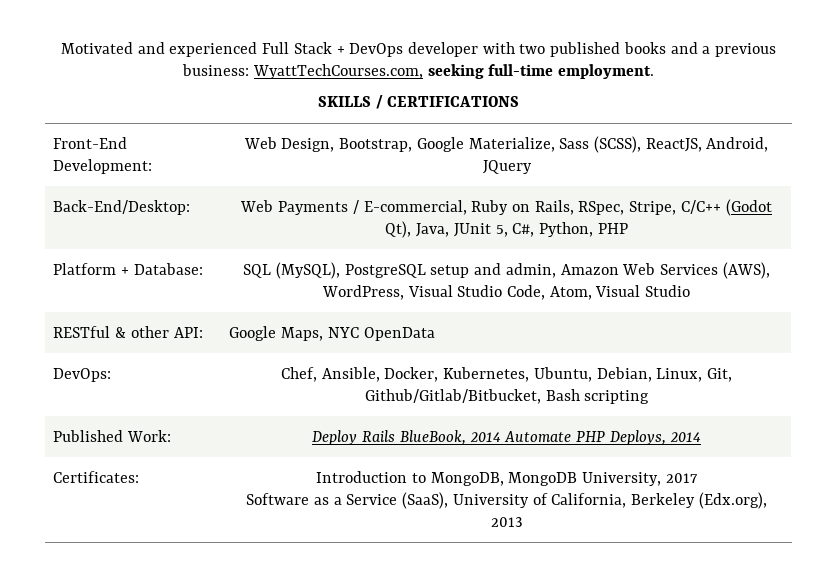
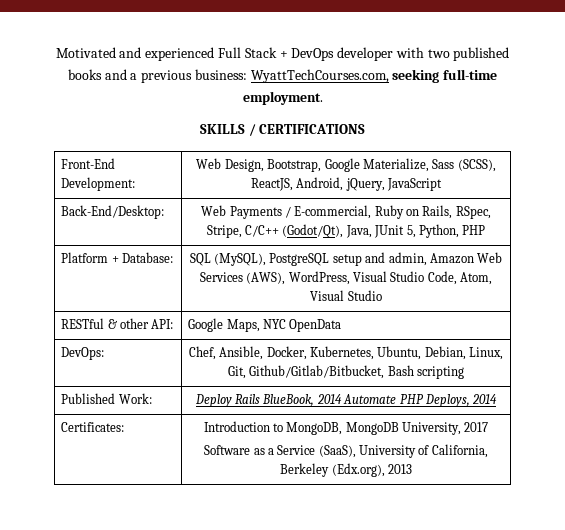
[482,160,532,174] JQuery -> [345,178,443,191] jQuery, JavaScript
[725,199,772,216] [385,221,412,238] (Godot Qt), -> [282,224,344,238] (Godot/Qt),
[512,223,535,237] C#, -> (416, 231) none

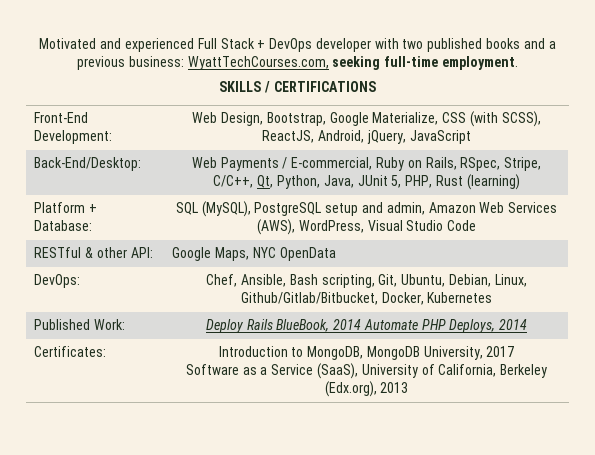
[432,159,496,172] Sass (SCSS), -> [442,111,541,127] CSS (with SCSS),
[245,224,486,238] C/C++ (Godot/Qt), Java, JUnit 5, Python, PHP -> [213,174,520,190] C/C++, Qt, Python, Java, JUnit 5, PHP, Rust (learning)
[427,271,493,285] [310,290,382,301] Code, Atom, Visual Studio -> [447,220,477,231] Code
[266,346,504,360] [227,365,465,379] Docker, Kubernetes, Ubuntu, Debian, Linux, Git, Github/Gitlab/Bitbucket, Bash scripting -> [289,274,527,288] [240,292,493,305] Bash scripting, Git, Ubuntu, Debian, Linux, Github/Gitlab/Bitbucket, Docker, Kubernetes

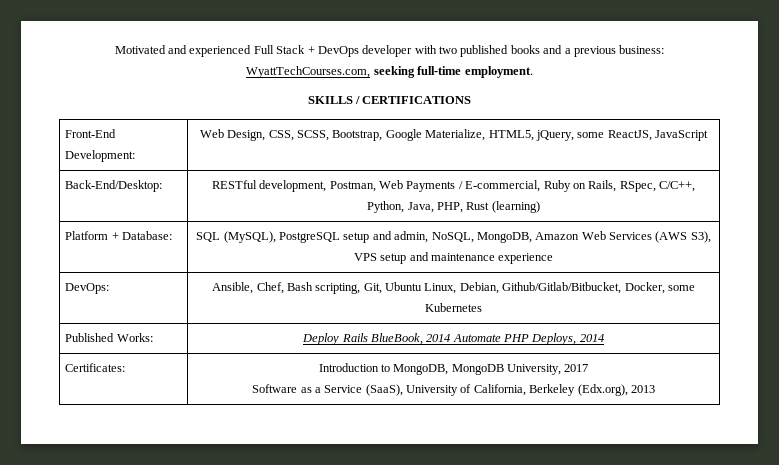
(264, 119) none -> [268,130,330,141] CSS, SCSS,
[442,111,541,127] [262,130,406,144] CSS (with SCSS), ReactJS, Android, jQuery, -> [488,130,652,141] HTML5, jQuery, some ReactJS,
(142, 164) none -> [211,180,376,192] RESTful development, Postman,
[504,157,542,171] [213,175,402,189] Stripe, C/C++, Qt, Python, Java, JUnit 5, -> [659,181,696,192] [367,201,434,213] C/C++, Python, Java,
(425, 208) none -> [431,232,532,243] NoSQL, MongoDB,
[256,219,477,235] [34,247,153,258] [172,247,336,261] (AWS), WordPress, Visual Studio Code // RESTful & other API: | Google Maps, NYC OpenData -> [655,231,711,243] [353,252,554,264] (AWS S3), VPS setup and maintenance experience
[206,274,287,287] Chef, Ansible, -> [212,282,284,294] Ansible, Chef,
[401,274,527,287] Ubuntu, Debian, Linux, -> [385,282,499,294] Ubuntu Linux, Debian,
(424, 298) none -> [667,285,695,291] some
[94,319,126,330] Work: -> [116,333,153,342] Works:

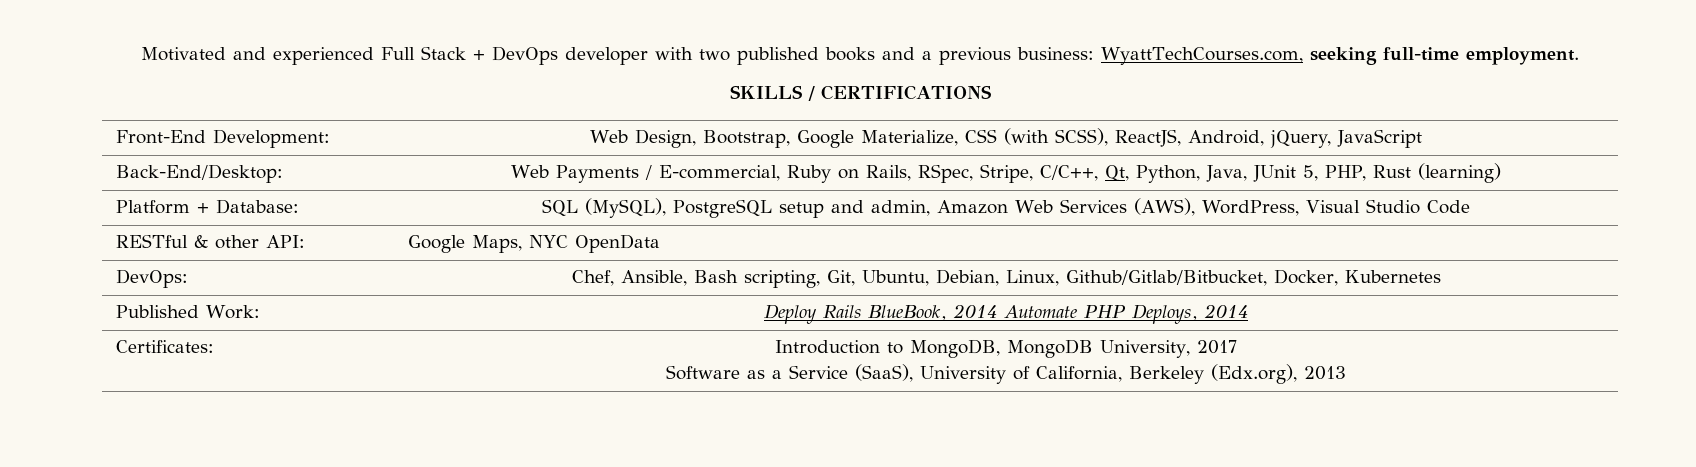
[268,130,330,141] CSS, SCSS, -> (696, 138) none
[488,130,652,141] HTML5, jQuery, some ReactJS, -> [964,128,1332,148] CSS (with SCSS), ReactJS, Android, jQuery,
[211,180,376,192] RESTful development, Postman, -> (283, 173) none
[659,181,696,192] [367,201,434,213] C/C++, Python, Java, -> [979,164,1318,183] Stripe, C/C++, Qt, Python, Java, JUnit 5,
[431,232,532,243] NoSQL, MongoDB, -> (930, 208) none
[655,231,711,243] [353,252,554,264] (AWS S3), VPS setup and maintenance experience -> [1133,198,1471,216] [115,234,305,249] [407,234,660,253] (AWS), WordPress, Visual Studio Code // RESTful & other API: | Google Maps, NYC OpenData
[212,282,284,294] Ansible, Chef, -> [571,270,687,286] Chef, Ansible,
[385,282,499,294] Ubuntu Linux, Debian, -> [861,269,1059,286] Ubuntu, Debian, Linux,
[667,285,695,291] some -> (1338, 277) none
[116,333,153,342] Works: -> [205,305,260,319] Work:

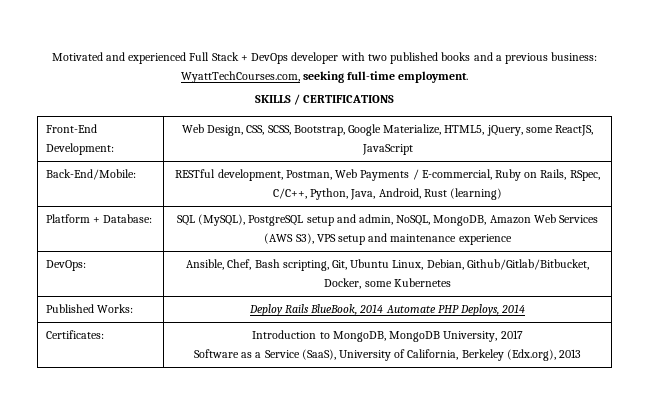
(696, 138) none -> [246,125,291,135] CSS, SCSS,
[964,128,1423,148] [115,164,283,183] CSS (with SCSS), ReactJS, Android, jQuery, JavaScript // Back-End/Desktop: | -> [444,125,594,136] [361,144,413,155] [45,169,136,180] [175,169,332,181] HTML5, jQuery, some ReactJS, JavaScript // Back-End/Mobile: | RESTful development, Postman,
[979,164,1367,183] Stripe, C/C++, Qt, Python, Java, JUnit 5, PHP, -> [272,188,421,200] C/C++, Python, Java, Android,
(930, 208) none -> [396,215,487,226] NoSQL, MongoDB,
[1133,198,1471,216] [115,234,305,249] [407,234,660,253] (AWS), WordPress, Visual Studio Code // RESTful & other API: | Google Maps, NYC OpenData -> [264,233,512,245] (AWS S3), VPS setup and maintenance experience
[571,270,687,286] Chef, Ansible, -> [186,259,252,270] Ansible, Chef,
[861,269,1059,286] Ubuntu, Debian, Linux, -> [350,259,464,270] Ubuntu Linux, Debian,
(1338, 277) none -> [364,281,392,287] some
[205,305,260,319] Work: -> [97,304,134,313] Works:

